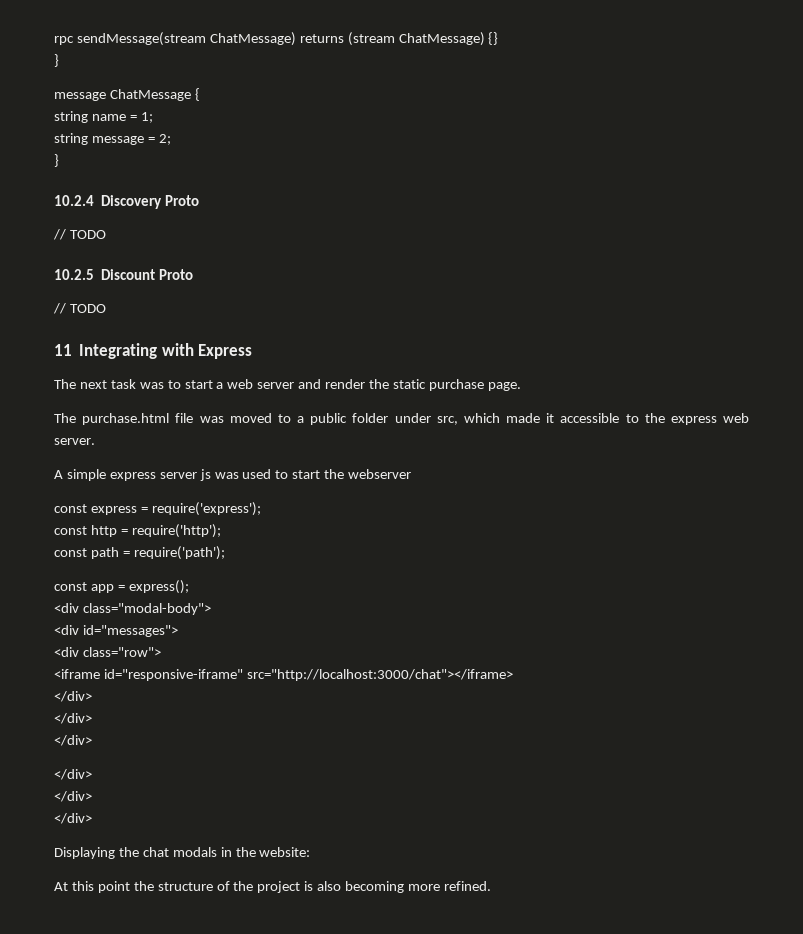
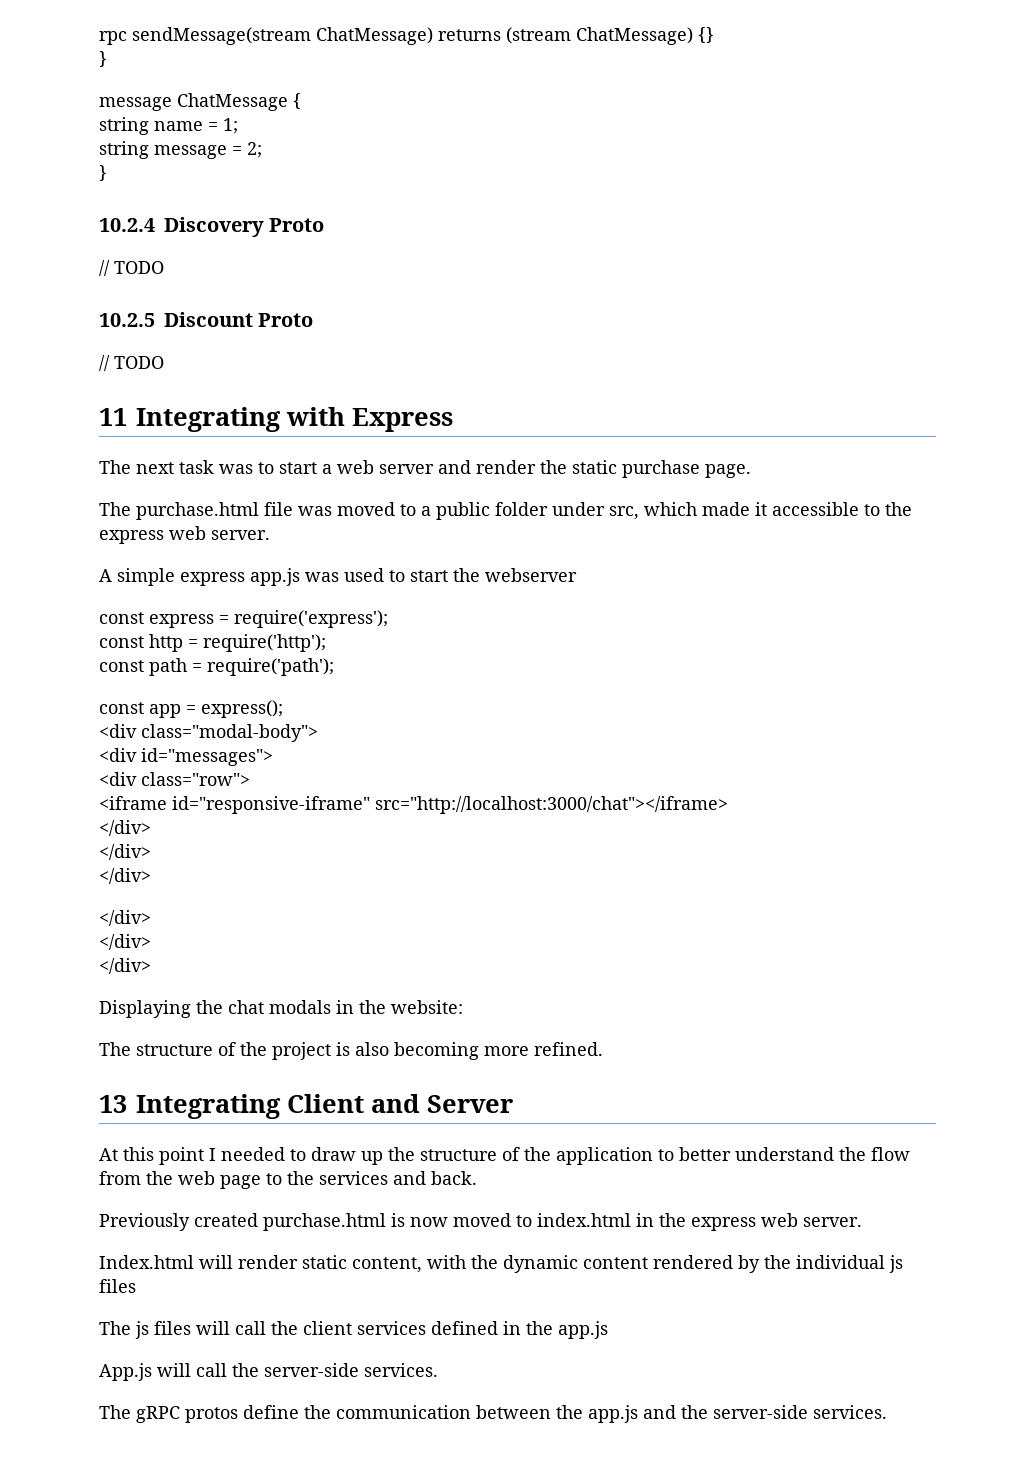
[159,469,211,481] server js -> [250,568,300,586] app.js
[54,881,154,893] At this point the -> [99,1042,131,1056] The
(491, 886) none -> [99,1094,513,1119] [99,1147,910,1165] [99,1171,477,1189] [99,1213,862,1231] [99,1255,903,1273] [99,1279,136,1293] [99,1321,608,1339] [99,1363,438,1381] [99,1405,887,1423] // 13 Integrating Client and Server // At this point I needed to draw up the structure of the application to better understand the flow from the web page to the services and back. // Previously created purchase.html is now moved to index.html in the express web server. // Index.html will render static content, with the dynamic content rendered by the individual js files // The js files will call the client services defined in the app.js // App.js will call the server-side services. // The gRPC protos define the communication between the app.js and the server-side services.

